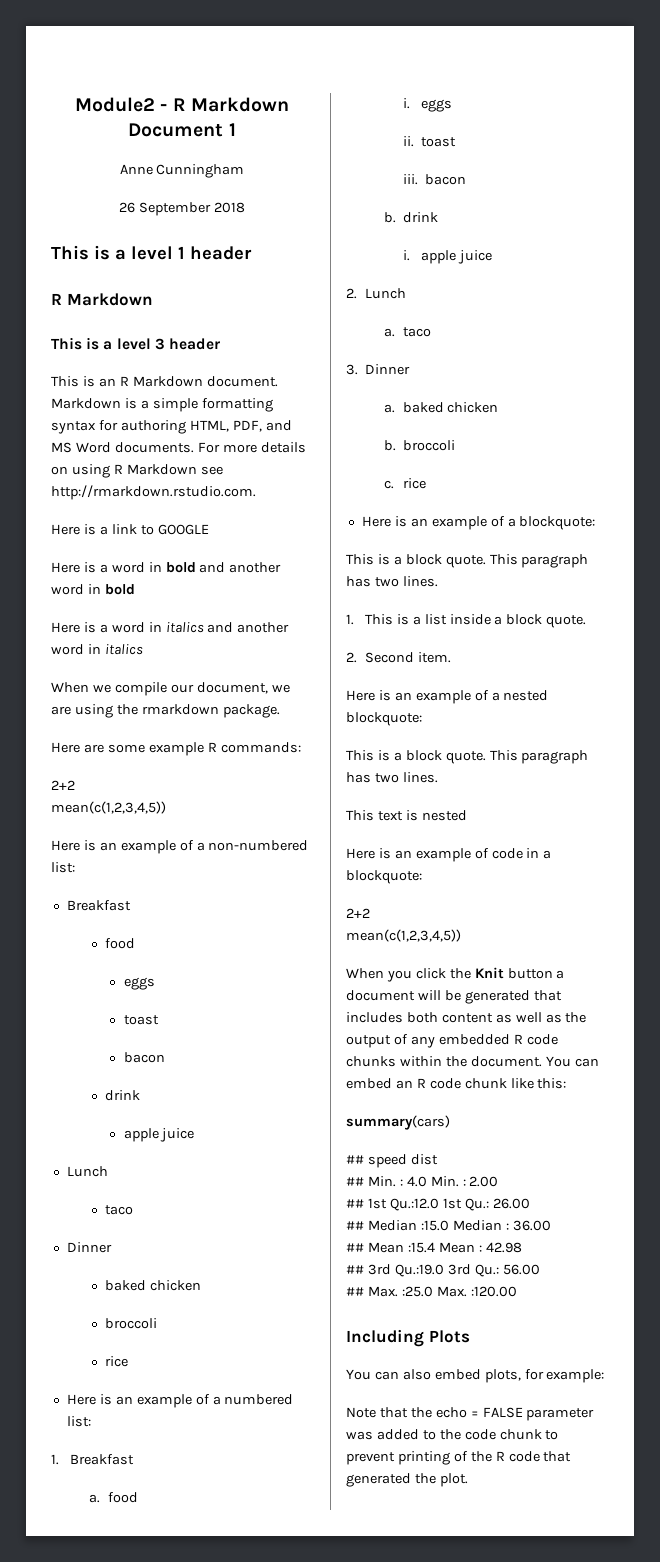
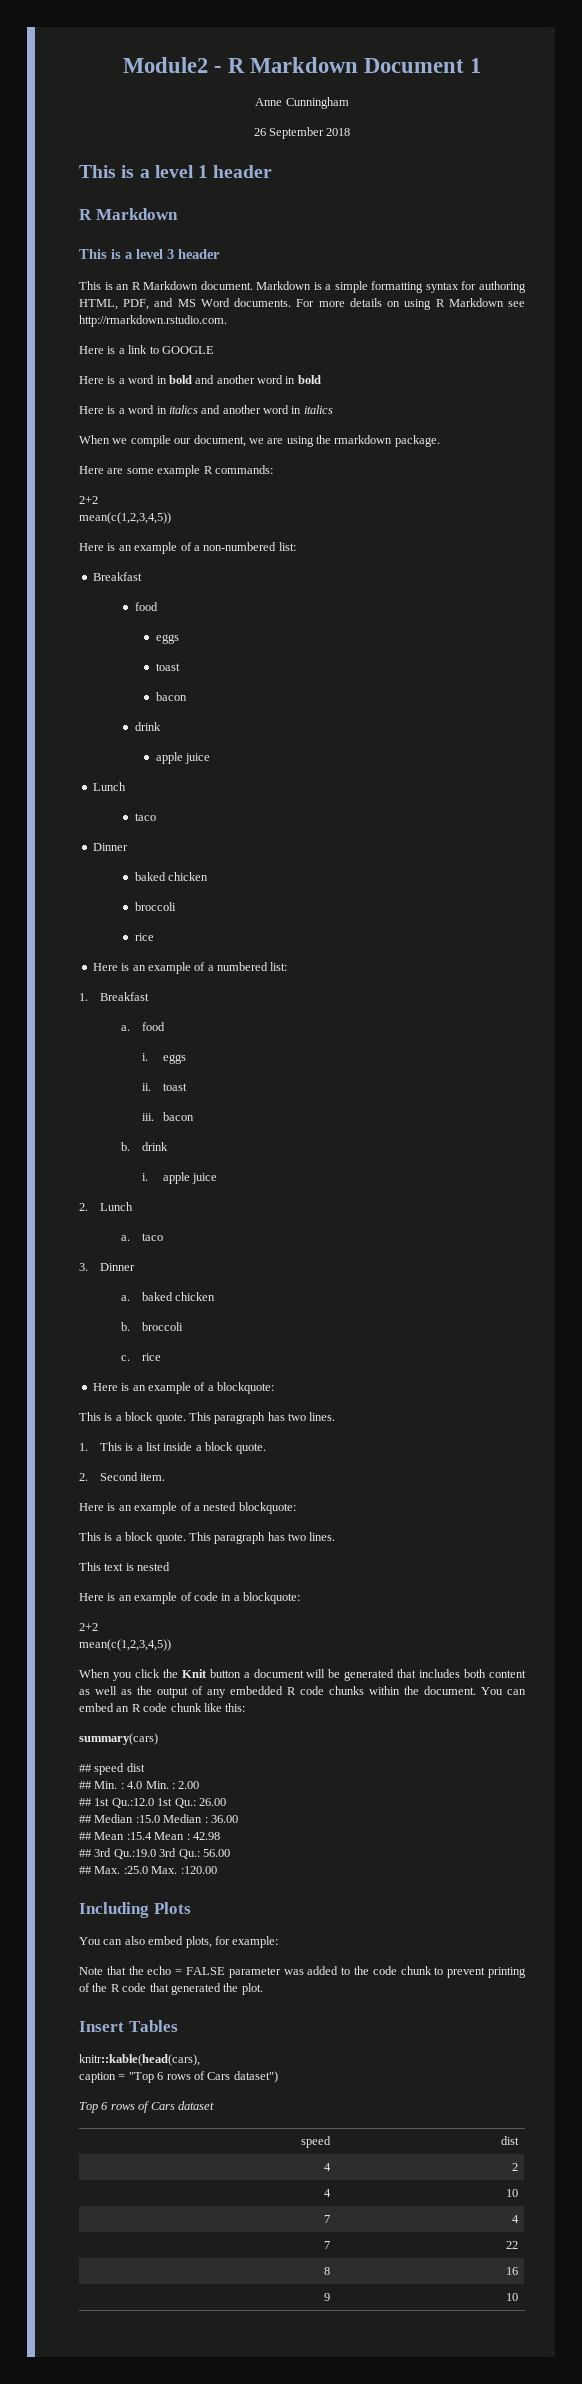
(468, 1480) none -> [79,2020,178,2032] [79,2054,200,2066] [79,2071,278,2083] [79,2101,214,2113] [300,2136,331,2148] [500,2136,519,2145] [323,2163,331,2171] [511,2163,518,2171] [323,2189,331,2197] [505,2189,518,2197] [323,2215,330,2223] [511,2215,519,2223] [323,2241,330,2249] [505,2241,518,2249] [323,2267,330,2275] [505,2267,518,2275] [323,2293,330,2301] [505,2293,518,2301] // Insert Tables // knitr::kable(head(cars), // caption = "Top 6 rows of Cars dataset") // Top 6 rows of Cars dataset // speed | dist // 4 | 2 // 4 | 10 // 7 | 4 // 7 | 22 // 8 | 16 // 9 | 10

